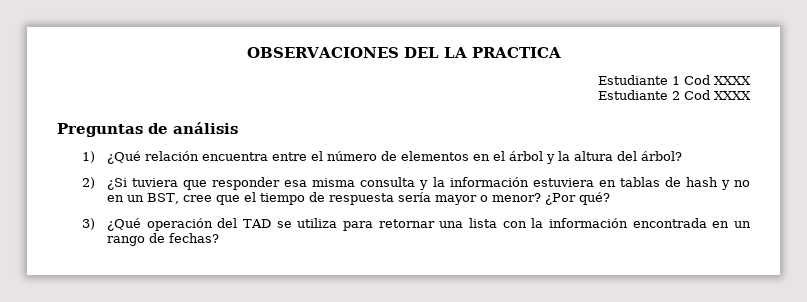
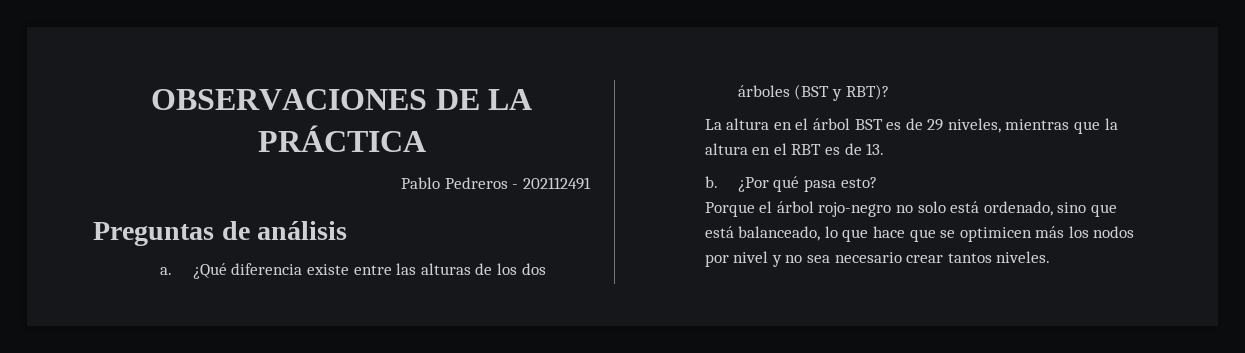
[403,47,561,58] [598,75,751,85] [598,90,751,100] [57,122,238,137] [81,151,682,164] [81,177,750,190] [106,192,610,205] [81,218,752,231] [106,233,219,246] DEL LA PRACTICA // Estudiante 1 Cod XXXX // Estudiante 2 Cod XXXX // Preguntas de análisis // 1) ¿Qué relación encuentra entre el número de elementos en el árbol y la altura del árbol? // 2) ¿Si tuviera que responder esa misma consulta y la información estuviera en tablas de hash y no en un BST, cree que el tiempo de respuesta sería mayor o menor? ¿Por qué? // 3) ¿Qué operación del TAD se utiliza para retornar una lista con la información encontrada en un rango de fechas? -> [435,89,533,110] [257,125,426,152] [401,177,591,190] [93,221,348,246] [159,263,546,279] [737,84,889,101] [704,118,1118,134] [704,143,885,155] [704,176,877,192] [704,201,1117,217] [704,226,1135,242] [704,251,1051,267] DE LA PRÁCTICA // Pablo Pedreros - 202112491 // Preguntas de análisis // a. ¿Qué diferencia existe entre las alturas de los dos árboles (BST y RBT)? // La altura en el árbol BST es de 29 niveles, mientras que la altura en el RBT es de 13. // b. ¿Por qué pasa esto? // Porque el árbol rojo-negro no solo está ordenado, sino que está balanceado, lo que hace que se optimicen más los nodos por nivel y no sea necesario crear tantos niveles.

